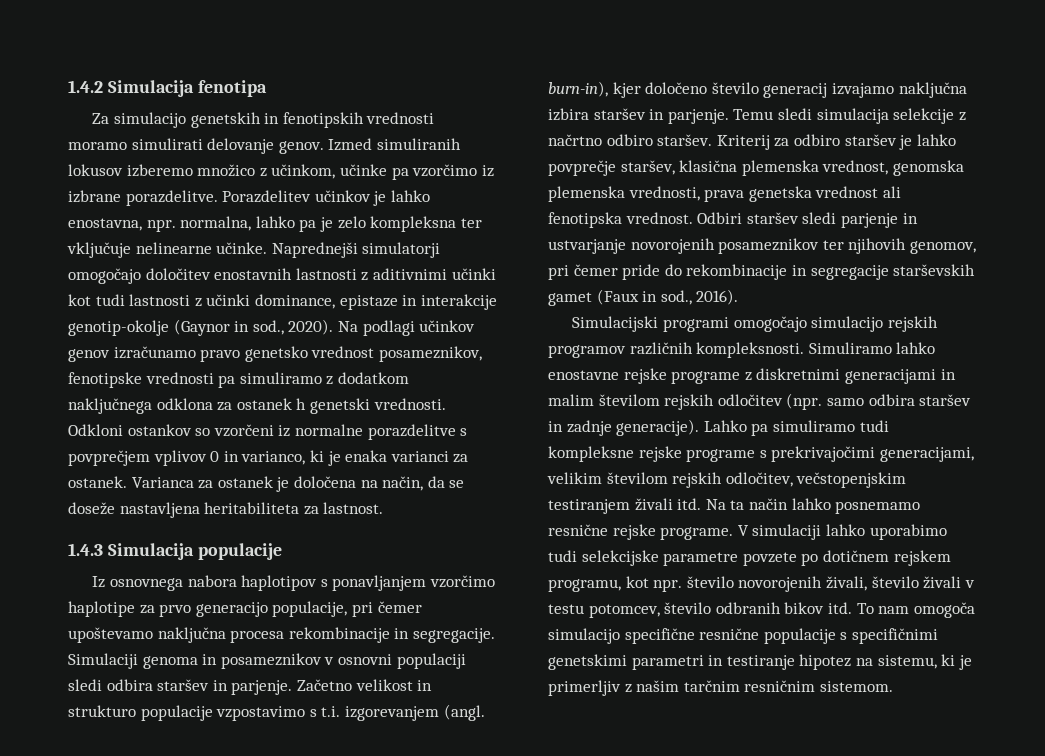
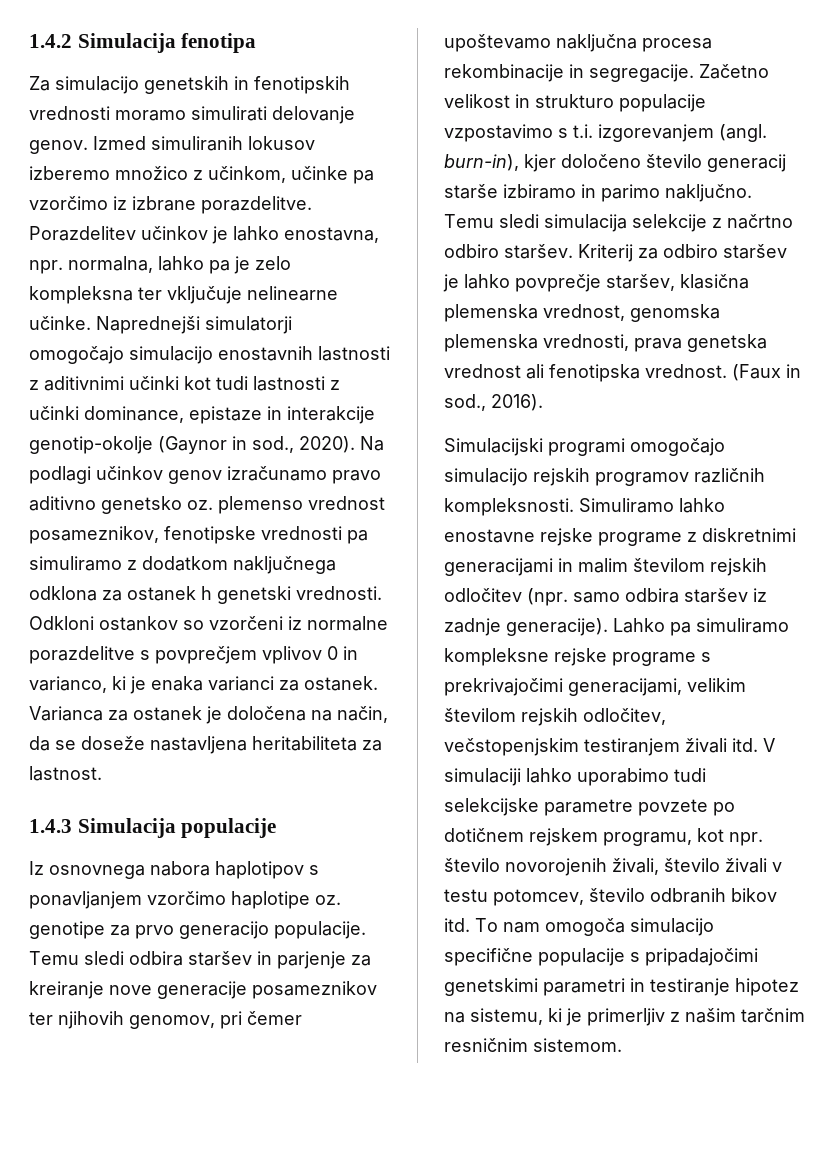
[145,268,211,280] določitev -> [129,346,213,364] simulacijo
[244,346,308,362] genetsko -> [29,496,303,514] aditivno genetsko oz. plemenso
(135, 609) none -> [315,895,341,905] [29,921,105,939] oz. genotipe
[272,601,348,617] populacije, -> [274,921,366,939] [29,951,371,969] [29,981,377,999] [29,1011,215,1029] populacije. Temu sledi odbira staršev in parjenje za kreiranje nove generacije posameznikov ter njihovih genomov,
[68,653,466,669] [68,679,293,695] Simulaciji genoma in posameznikov v osnovni populaciji sledi odbira staršev in parjenje. -> (694, 73) none
[831,82,967,98] [548,108,729,124] izvajamo naključna izbira staršev in parjenje. -> [444,184,752,202] starše izbiramo in parimo naključno.
[697,212,918,228] [548,238,976,254] [548,264,976,280] [548,292,592,306] Odbiri staršev sledi parjenje in ustvarjanje novorojenih posameznikov ter njihovih genomov, pri čemer pride do rekombinacije in segregacije starševskih gamet -> (727, 371) none
[548,421,563,432] in -> [753,588,767,602] iz
[859,420,889,432] tudi -> (789, 625) none
[705,498,921,514] [548,524,734,540] Na ta način lahko posnemamo resnične rejske programe. -> (758, 745) none
[699,628,760,640] resnične -> (533, 957) none
[851,628,938,644] specifičnimi -> [645,948,758,966] pripadajočimi

